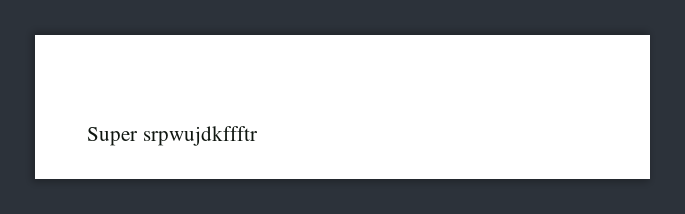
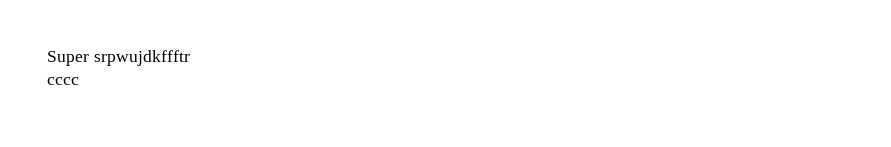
(258, 136) none -> [47,77,79,85] // cccc

